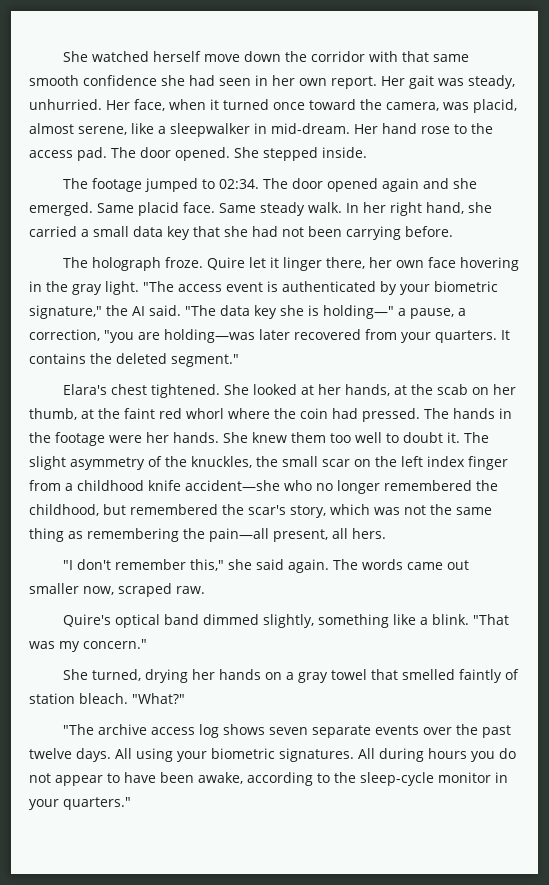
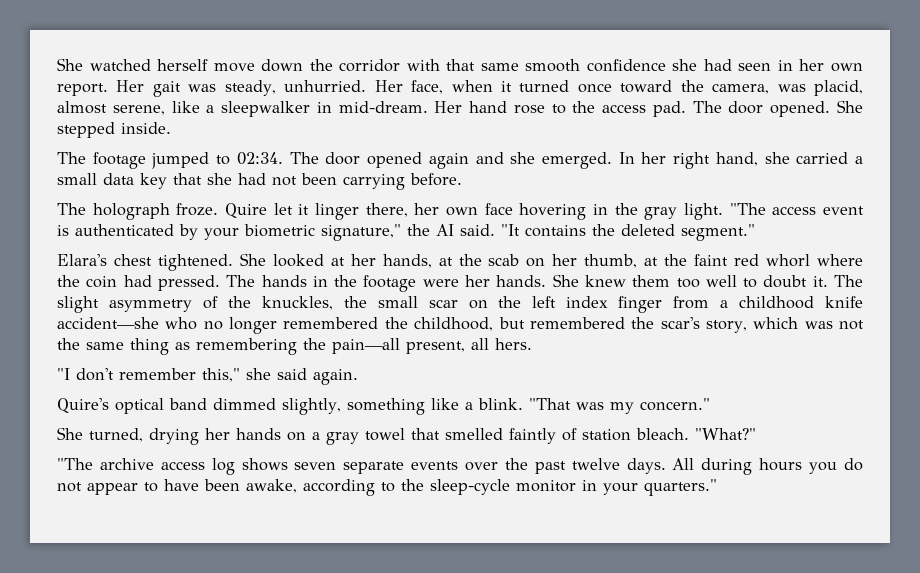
[97,202,342,216] Same placid face. Same steady walk. -> (612, 160) none
[185,305,466,319] [29,329,510,343] "The data key she is holding—" a pause, a correction, "you are holding—was later recovered from your quarters. It -> [501,224,520,236] "It
[333,559,470,570] [29,583,205,597] The words came out smaller now, scraped raw. -> (358, 377) none
[136,748,375,762] using your biometric signatures. All -> (695, 464) none

